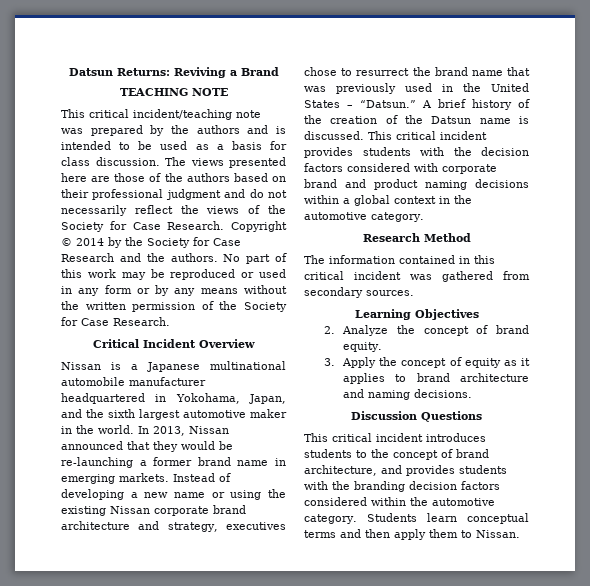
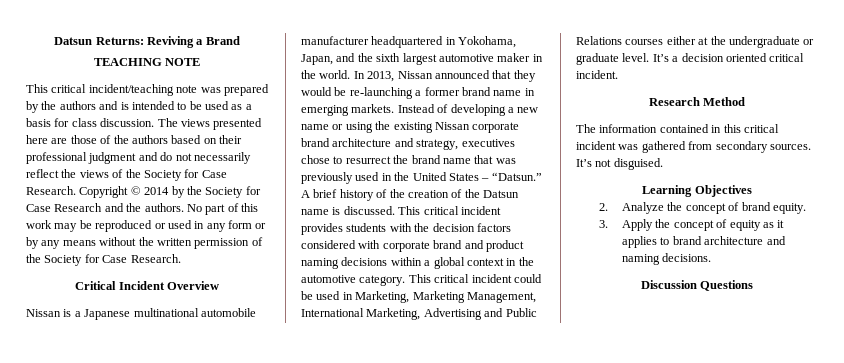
(424, 217) none -> [408,274,542,283] [301,291,536,303] [301,308,537,320] [576,36,815,48] [576,53,805,65] [576,70,618,79] This critical incident could be used in Marketing, Marketing Management, International Marketing, Advertising and Public Relations courses either at the undergraduate or graduate level. It’s a decision oriented critical incident.
(414, 293) none -> [576,158,663,170] It’s not disguised.
[304,433,486,442] [304,449,489,460] [304,465,507,476] [304,481,500,492] [304,497,495,506] [304,513,529,524] [304,529,520,540] // This critical incident introduces students to the concept of brand architecture, and provides students with the branding decision factors considered within the automotive category. Students learn conceptual terms and then apply them to Nissan. -> (754, 285) none

